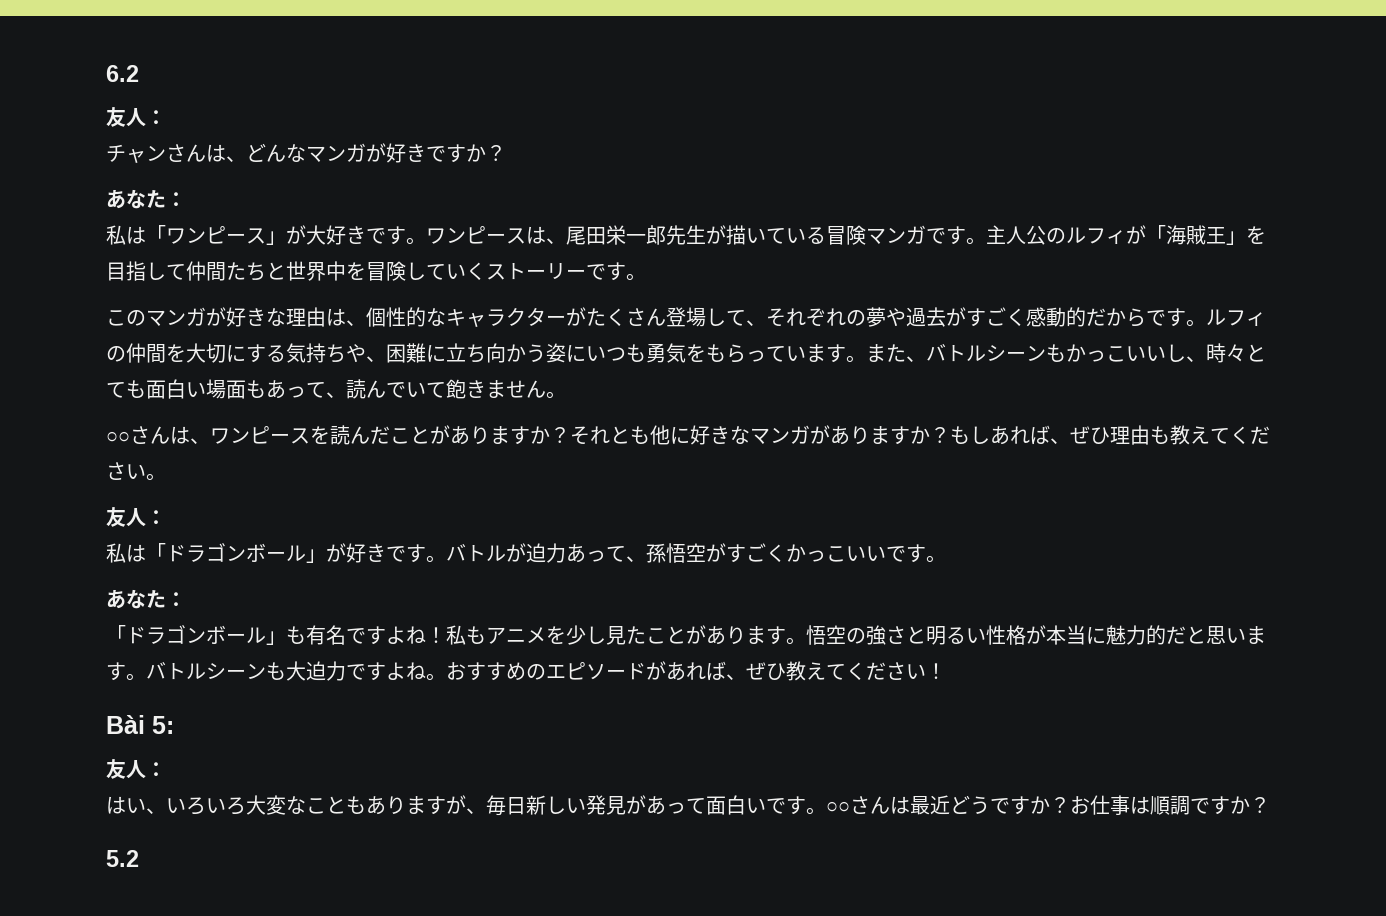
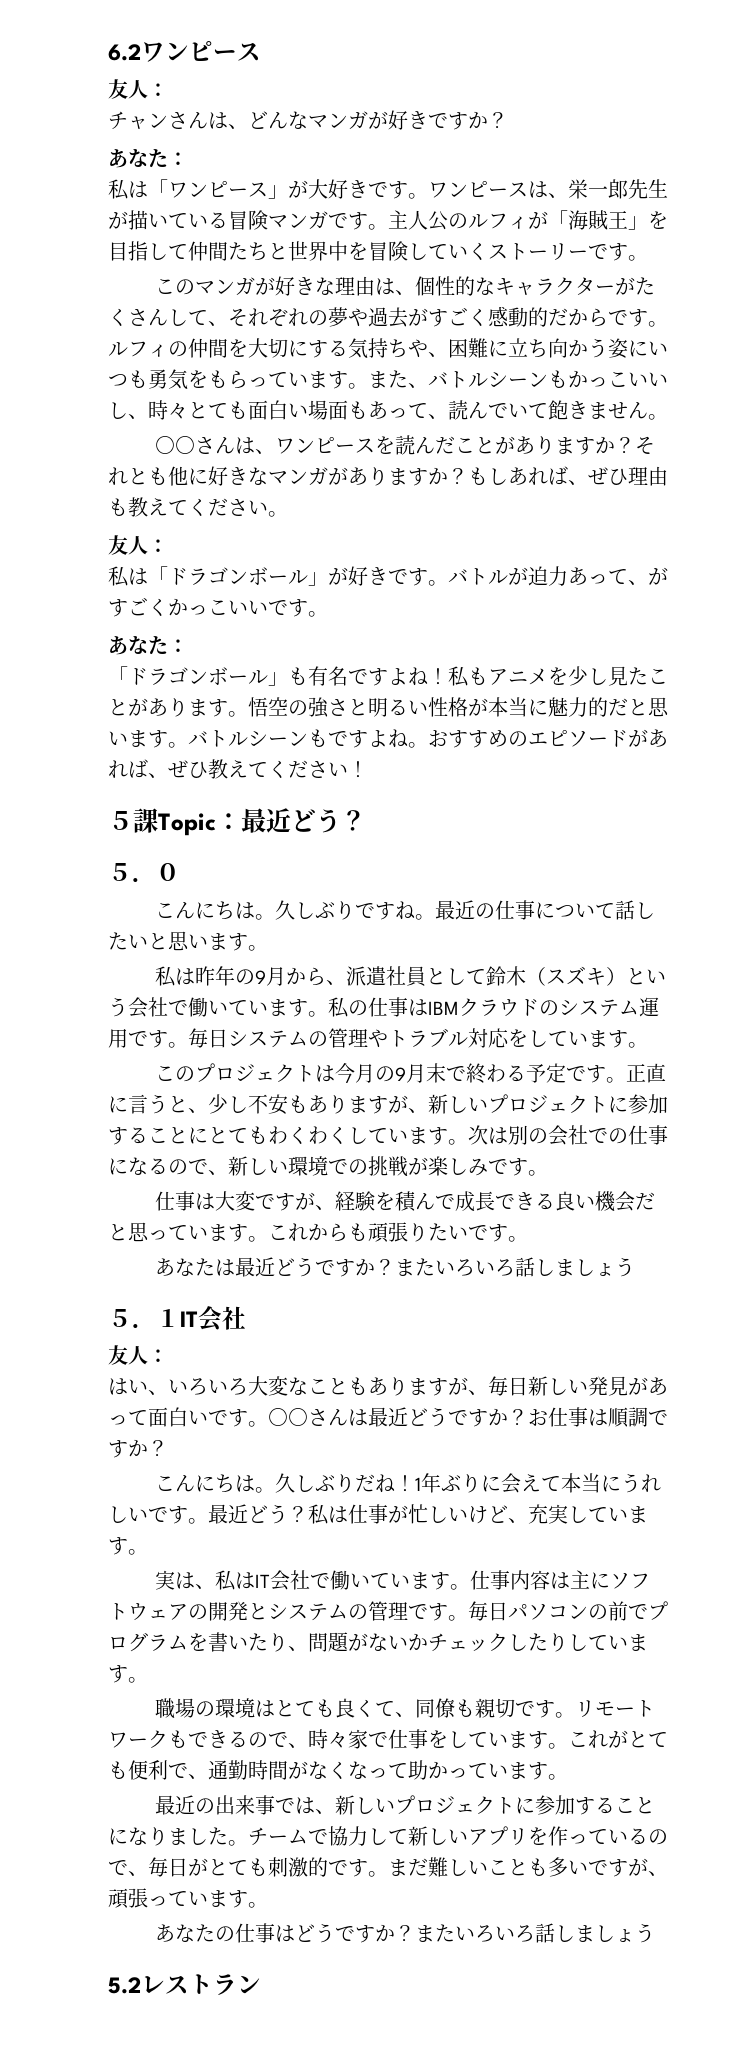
(139, 73) none -> [141,41,261,62] ワンピース
[566,226,606,245] 尾田 -> (568, 195) none
[666,307,706,327] 登場 -> (168, 317) none
[646,543,706,563] 孫悟空 -> (648, 582) none
[286,661,346,681] 大迫力 -> (328, 738) none
[106,715,174,734] Bài 5: -> [108,808,366,836] [108,863,180,883] [155,900,656,920] [108,931,268,951] [155,966,667,987] [108,997,659,1018] [108,1028,648,1048] [155,1063,667,1084] [108,1094,668,1115] [108,1125,668,1146] [108,1156,548,1177] [155,1191,656,1212] [108,1222,528,1243] [155,1257,636,1277] [108,1306,246,1332] ５課Topic：最近どう？ // ５．０ // こんにちは。久しぶりですね。最近の仕事について話したいと思います。 // 私は昨年の9月から、派遣社員として鈴木（スズキ）という会社で働いています。私の仕事はIBMクラウドのシステム運用です。毎日システムの管理やトラブル対応をしています。 // このプロジェクトは今月の9月末で終わる予定です。正直に言うと、少し不安もありますが、新しいプロジェクトに参加することにとてもわくわくしています。次は別の会社での仕事になるので、新しい環境での挑戦が楽しみです。 // 仕事は大変ですが、経験を積んで成長できる良い機会だと思っています。これからも頑張りたいです。 // あなたは最近どうですか？またいろいろ話しましょう // ５．１IT会社
(1270, 805) none -> [155,1473,662,1494] [108,1504,648,1525] [108,1537,148,1555] [155,1570,651,1591] [108,1601,668,1621] [108,1632,648,1652] [108,1665,148,1683] [155,1698,656,1719] [108,1729,668,1749] [108,1760,568,1780] [155,1795,656,1815] [108,1826,668,1846] [108,1857,668,1877] [108,1888,268,1909] [155,1923,656,1943] // こんにちは。久しぶりだね！1年ぶりに会えて本当にうれしいです。最近どう？私は仕事が忙しいけど、充実しています。 // 実は、私はIT会社で働いています。仕事内容は主にソフトウェアの開発とシステムの管理です。毎日パソコンの前でプログラムを書いたり、問題がないかチェックしたりしています。 // 職場の環境はとても良くて、同僚も親切です。リモートワークもできるので、時々家で仕事をしています。これがとても便利で、通勤時間がなくなって助かっています。 // 最近の出来事では、新しいプロジェクトに参加することになりました。チームで協力して新しいアプリを作っているので、毎日がとても刺激的です。まだ難しいことも多いですが、頑張っています。 // あなたの仕事はどうですか？またいろいろ話しましょう
(139, 858) none -> [141,1974,261,1995] レストラン

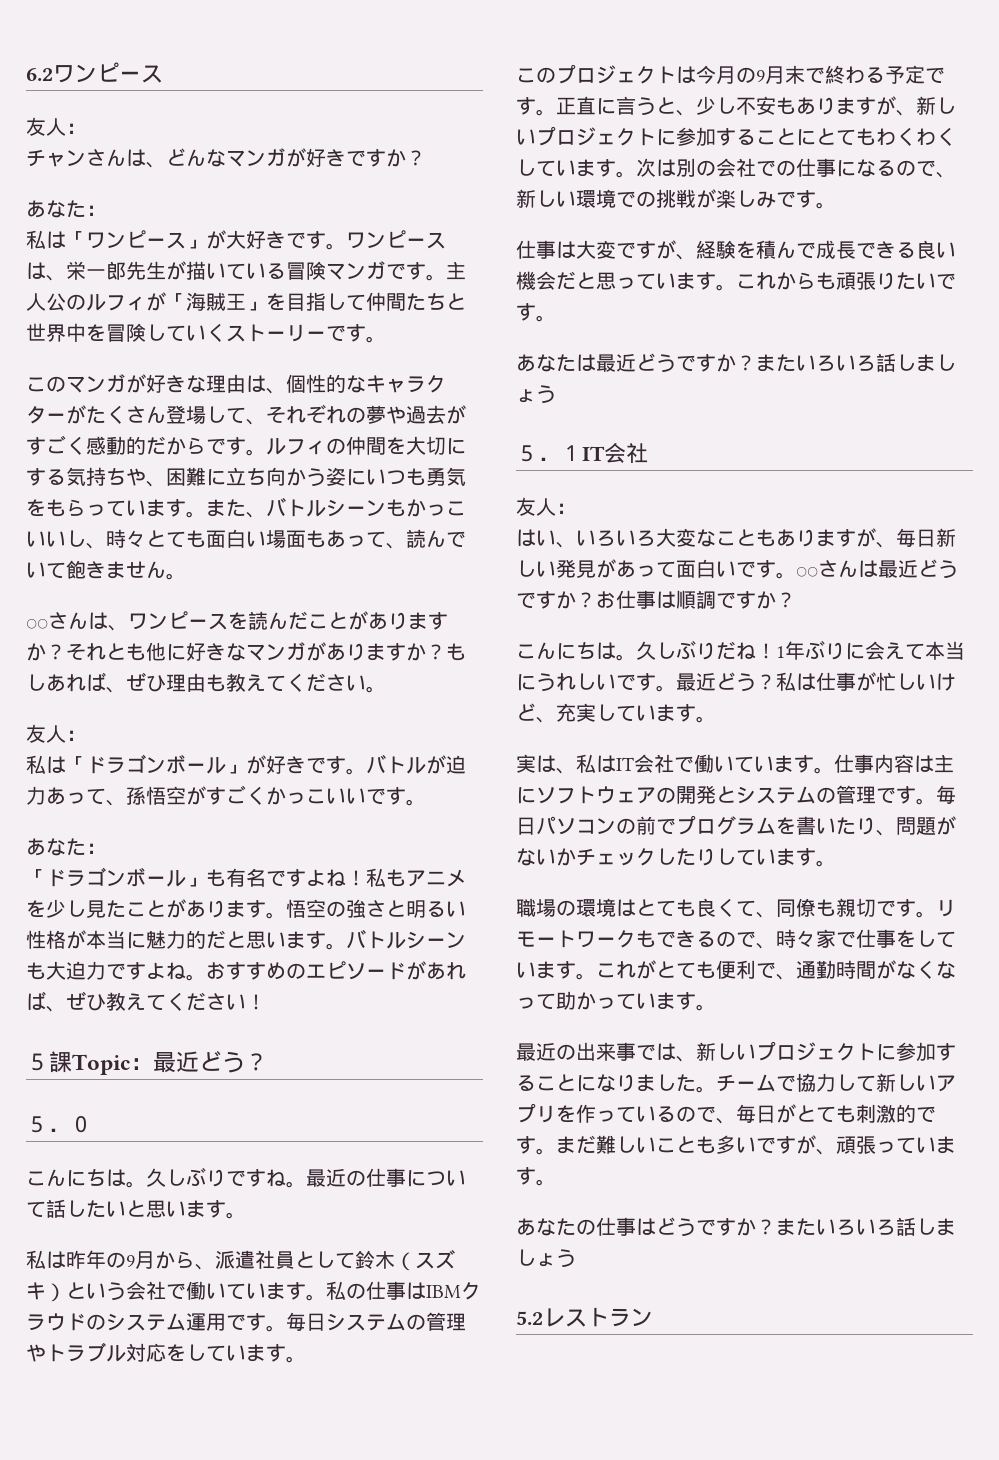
(168, 317) none -> [166,405,206,424] 登場
(648, 582) none -> [126,786,186,805] 孫悟空
(328, 738) none -> [46,961,106,980] 大迫力

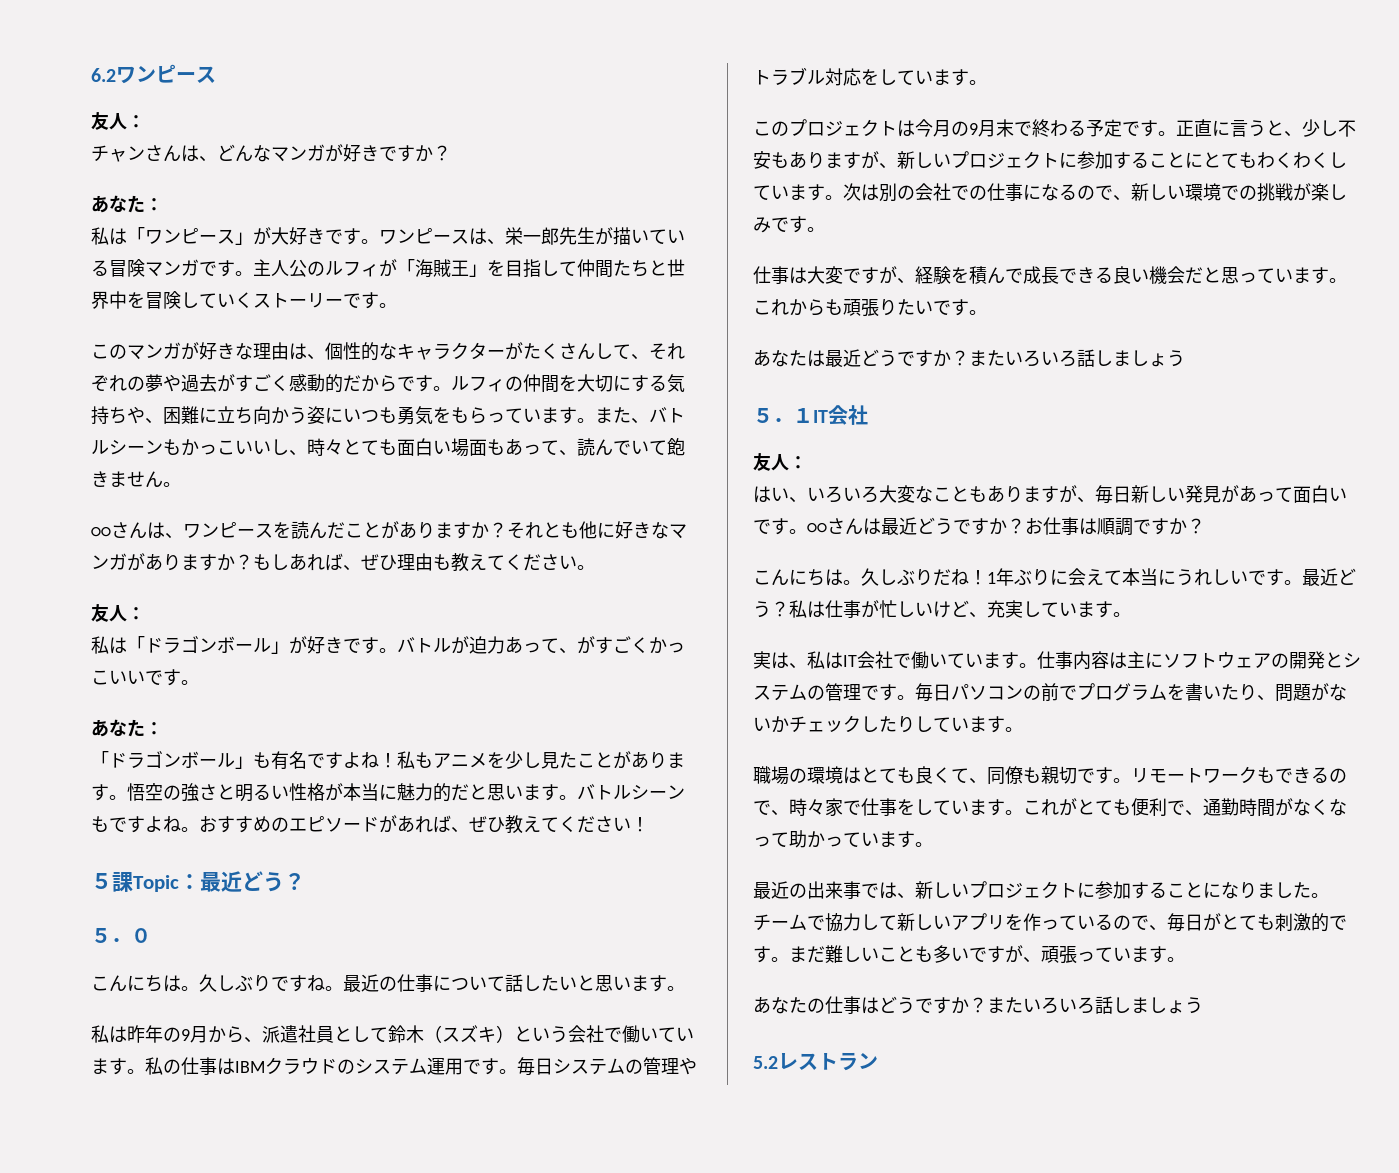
[166,405,206,424] 登場 -> (595, 351) none
[126,786,186,805] 孫悟空 -> (577, 651) none
[46,961,106,980] 大迫力 -> (109, 824) none

